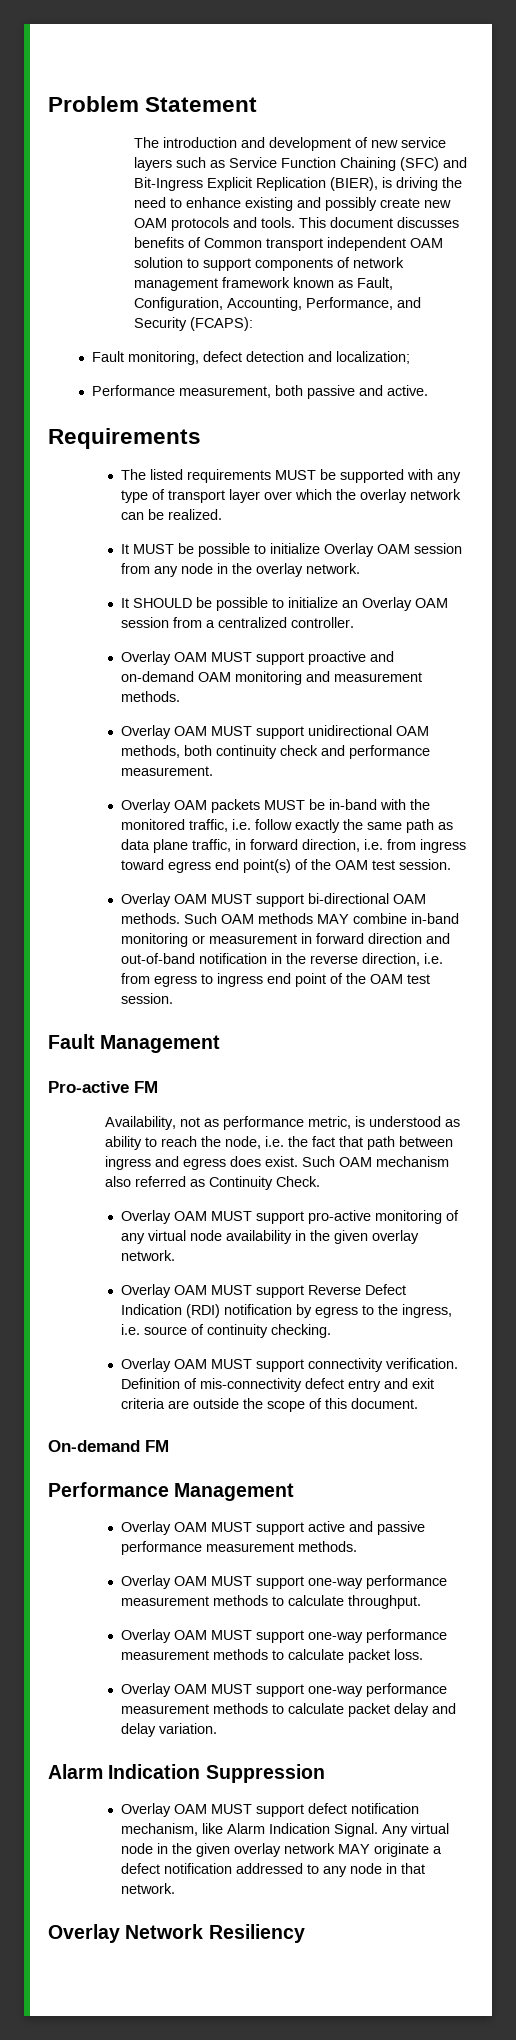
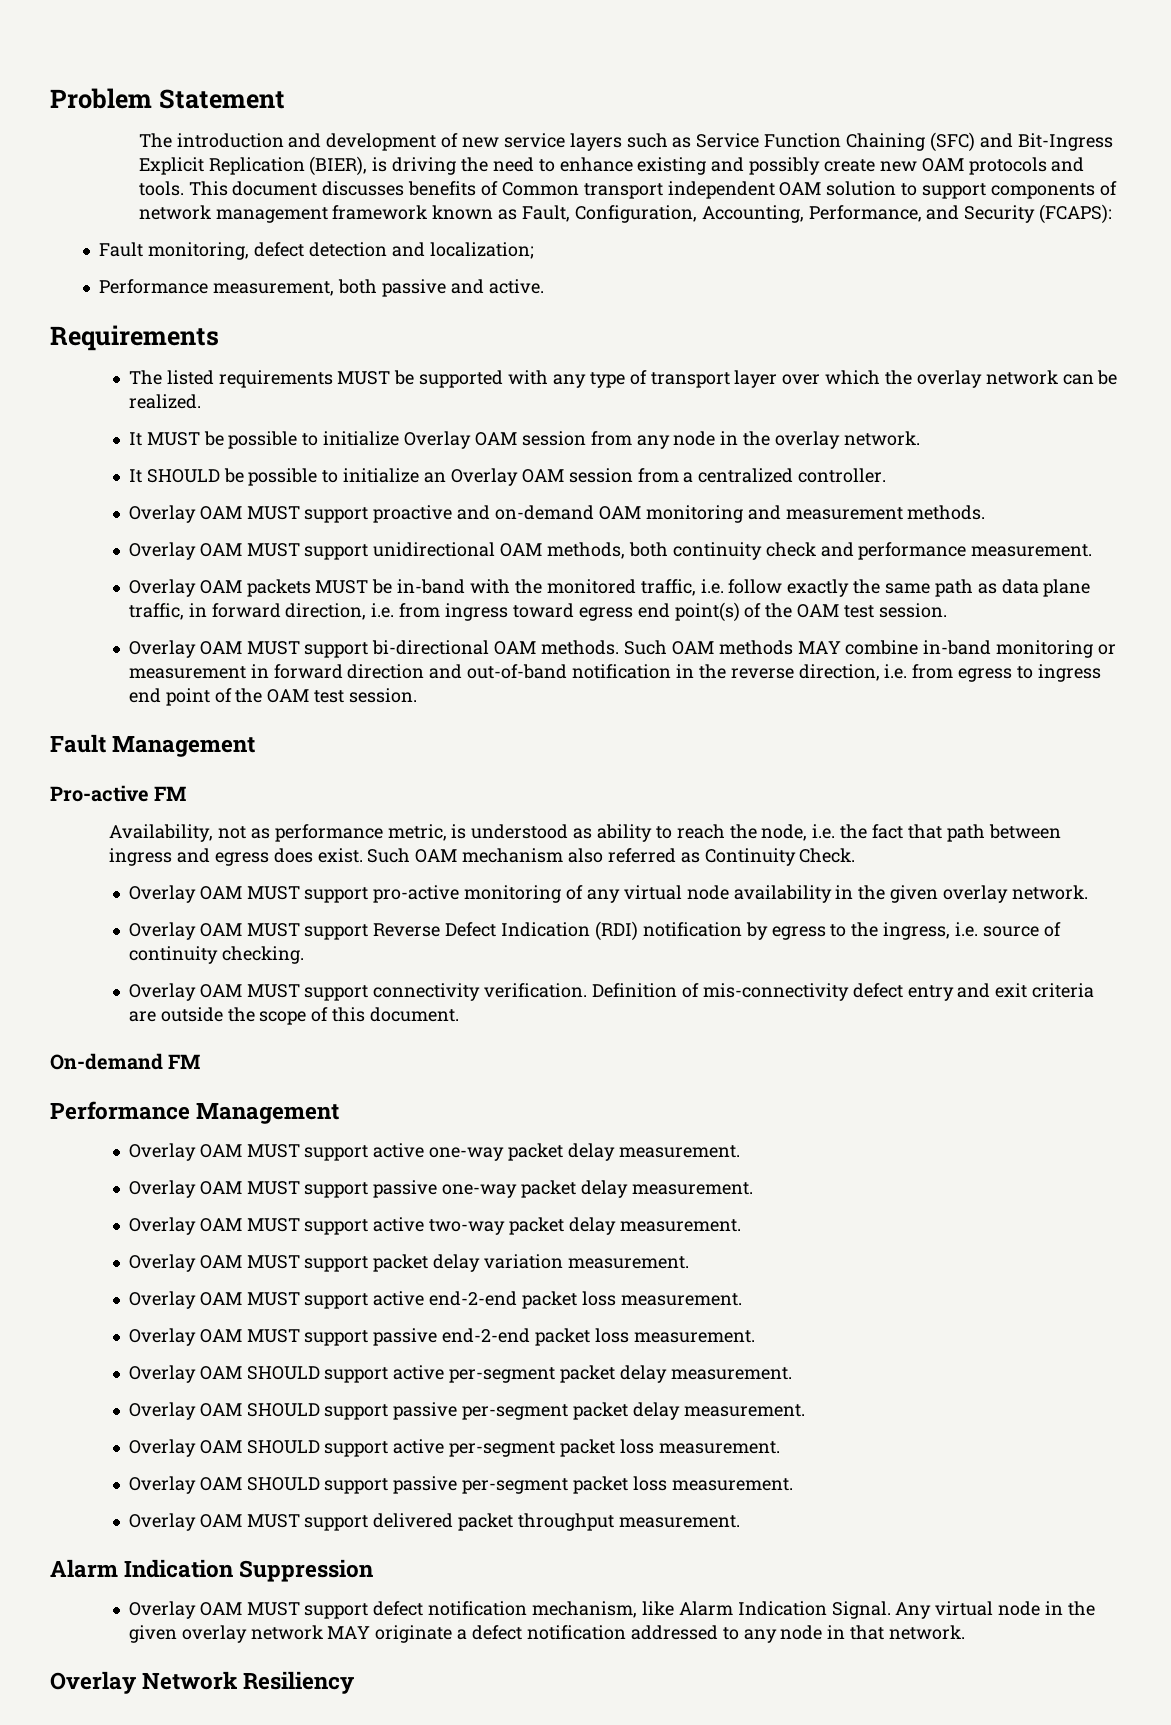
[348,1521,425,1535] [120,1541,357,1555] [120,1575,447,1589] [120,1595,421,1609] [120,1629,447,1643] [120,1649,423,1663] [120,1683,447,1697] [120,1703,456,1717] [120,1723,217,1737] and passive performance measurement methods. // Overlay OAM MUST support one-way performance measurement methods to calculate throughput. // Overlay OAM MUST support one-way performance measurement methods to calculate packet loss. // Overlay OAM MUST support one-way performance measurement methods to calculate packet delay and delay variation. -> [429,1143,740,1161] [128,1180,753,1198] [128,1217,741,1235] [128,1254,689,1272] [128,1291,742,1309] [128,1328,755,1346] [128,1365,792,1383] [128,1402,805,1420] [128,1439,780,1457] [128,1476,793,1494] [128,1513,740,1531] one-way packet delay measurement. // Overlay OAM MUST support passive one-way packet delay measurement. // Overlay OAM MUST support active two-way packet delay measurement. // Overlay OAM MUST support packet delay variation measurement. // Overlay OAM MUST support active end-2-end packet loss measurement. // Overlay OAM MUST support passive end-2-end packet loss measurement. // Overlay OAM SHOULD support active per-segment packet delay measurement. // Overlay OAM SHOULD support passive per-segment packet delay measurement. // Overlay OAM SHOULD support active per-segment packet loss measurement. // Overlay OAM SHOULD support passive per-segment packet loss measurement. // Overlay OAM MUST support delivered packet throughput measurement.

